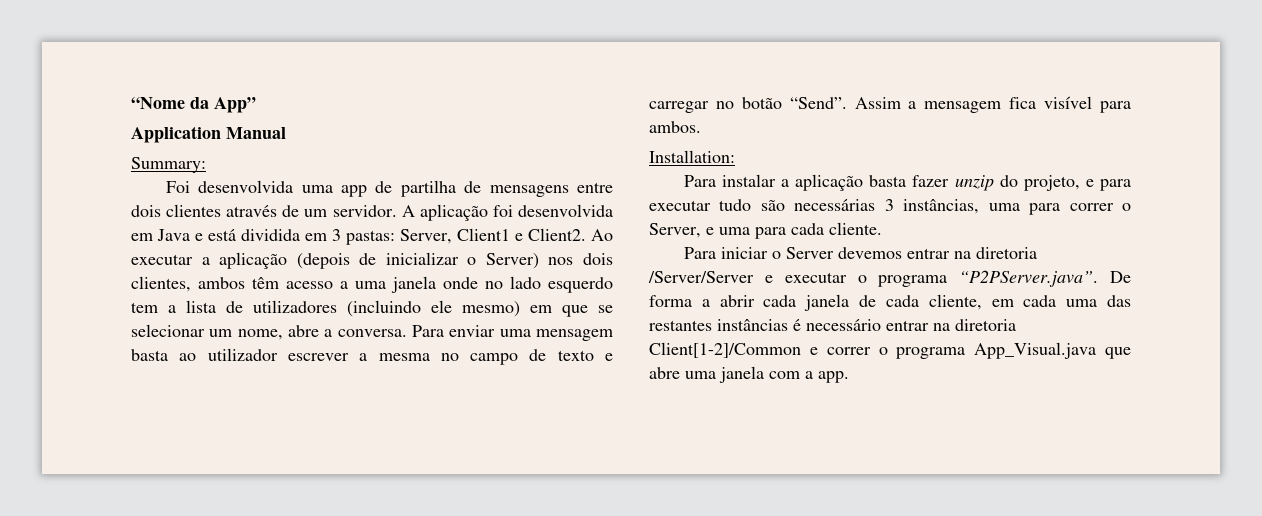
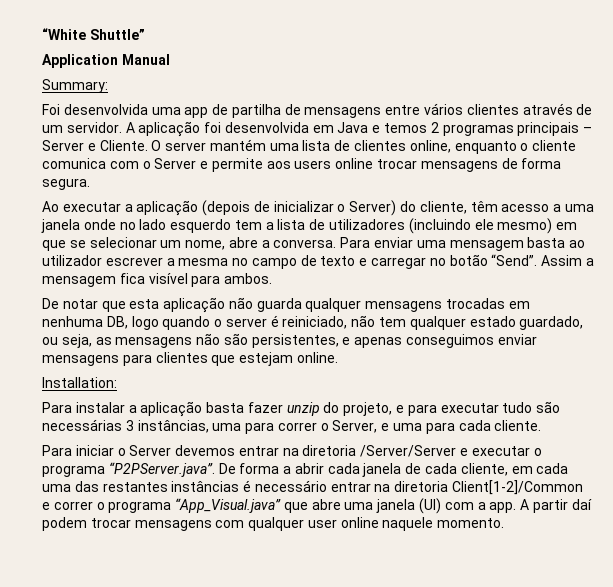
[131,97,256,113] “Nome da App” -> [42,28,145,40] “White Shuttle”
[131,205,161,217] dois -> [424,103,464,115] vários
[208,228,586,245] está dividida em 3 pastas: Server, Client1 e Client2. -> [384,122,593,136] [42,139,577,154] [42,158,562,172] [42,178,90,190] temos 2 programas principais – Server e Cliente. O server mantém uma lista de clientes online, enquanto o cliente comunica com o Server e permite aos users online trocar mensagens de forma segura. //
[548,253,613,265] [131,276,245,292] nos dois clientes, ambos -> [400,201,467,214] do cliente,
(701, 127) none -> [42,297,530,313] [42,315,584,330] [42,333,537,348] [42,352,338,366] // De notar que esta aplicação não guarda qualquer mensagens trocadas em nenhuma DB, logo quando o server é reiniciado, não tem qualquer estado guardado, ou seja, as mensagens não são persistentes, e apenas conseguimos enviar mensagens para clientes que estejam online.
[974,342,1097,359] App_Visual.java -> [175,498,282,513] “App_Visual.java”
(764, 374) none -> [419,498,442,514] (UI)
(849, 377) none -> [520,499,592,513] [42,517,505,531] A partir daí podem trocar mensagens com qualquer user online naquele momento.

